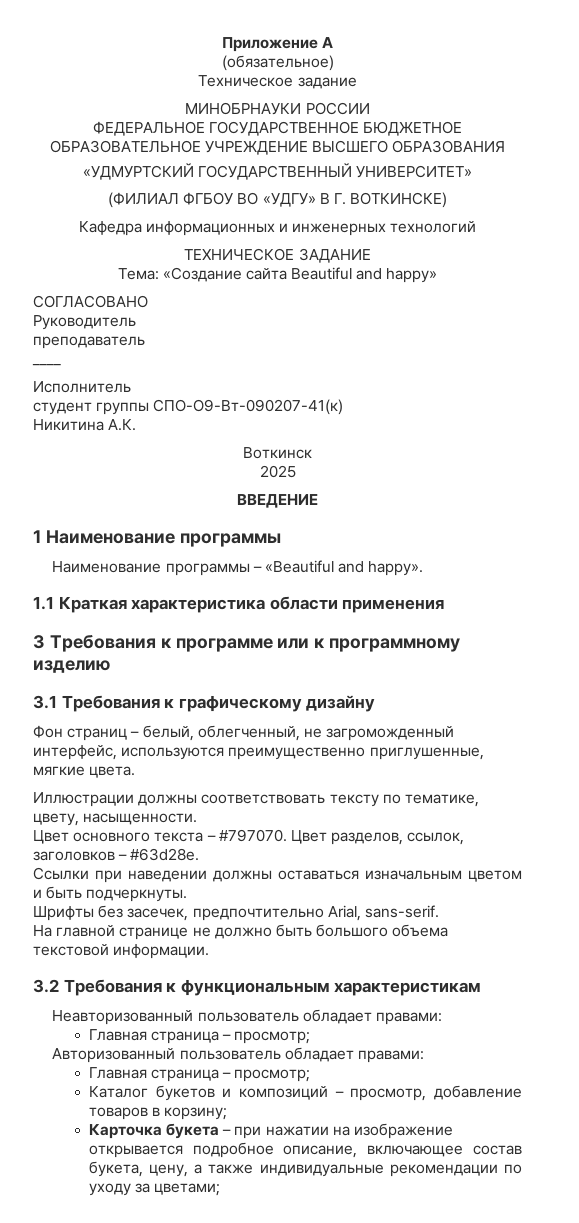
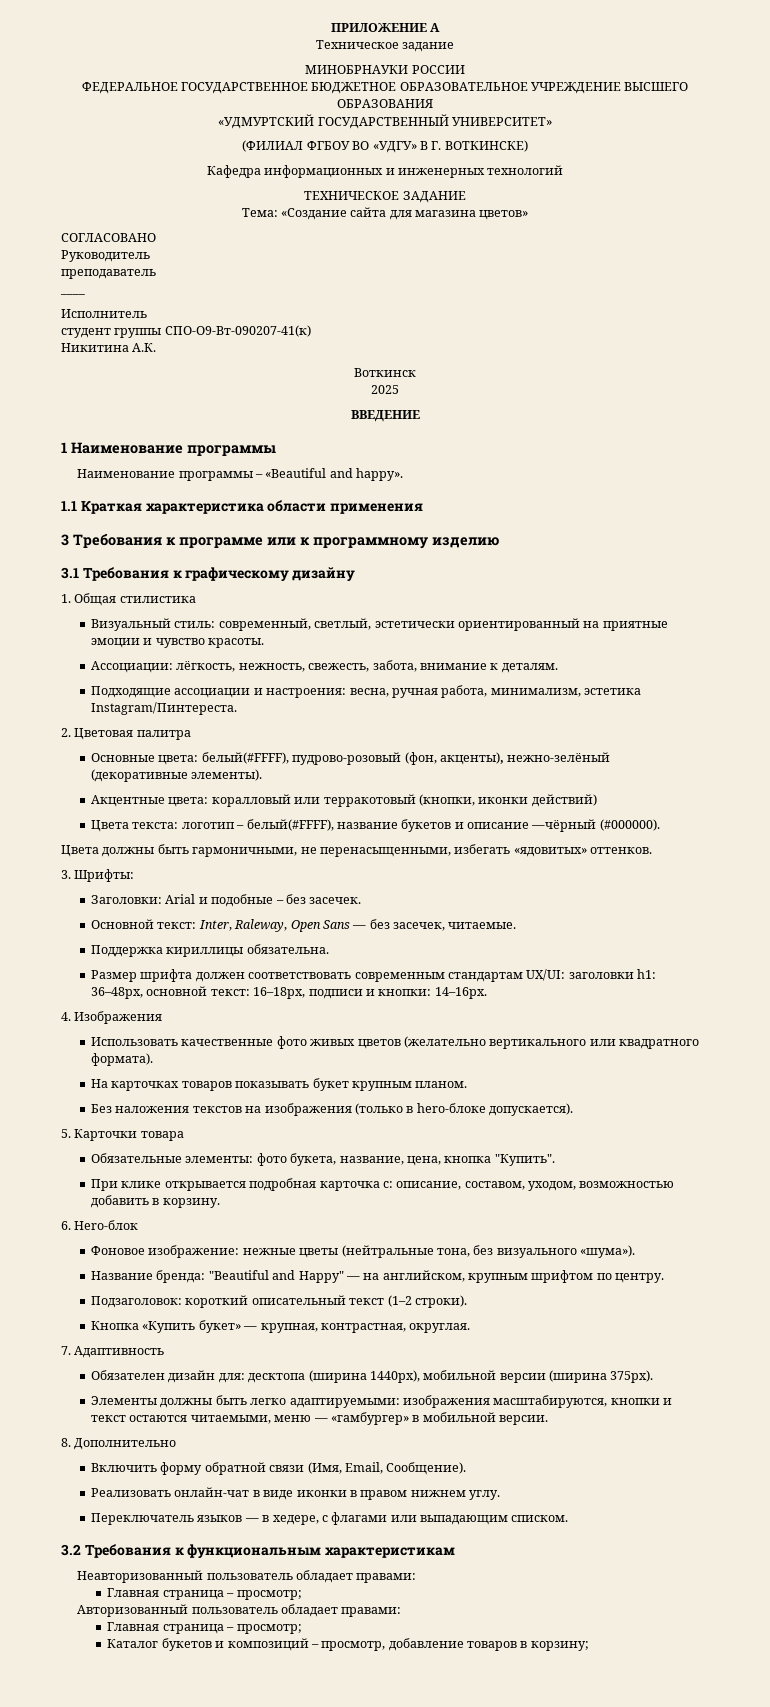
[221,37,318,52] Приложение -> [330,23,427,32] ПРИЛОЖЕНИЕ
[221,55,334,71] // (обязательное) -> (441, 27) none
[291,267,438,283] Beautiful and happy» -> [389,210,529,220] для магазина цветов»
[33,725,455,741] [33,745,484,760] [33,766,136,778] [33,792,479,807] [33,813,198,826] [33,829,465,845] [33,848,200,861] [33,867,522,883] [33,886,188,902] [33,905,439,921] [33,924,449,940] [33,944,210,959] Фон страниц – белый, облегченный, не загроможденный интерфейс, используются преимущественно приглушенные, мягкие цвета. // Иллюстрации должны соответствовать тексту по тематике, цвету, насыщенности. // Цвет основного текста – #797070. Цвет разделов, ссылок, заголовков – #63d28e. // Ссылки при наведении должны оставаться изначальным цветом и быть подчеркнуты. // Шрифты без засечек, предпочтительно Arial, sans-serif. // На главной странице не должно быть большого объема текстовой информации. -> [61,593,196,606] [91,618,668,631] [91,638,265,648] [91,660,558,673] [91,685,642,698] [91,702,238,715] [61,728,191,740] [91,752,611,765] [91,769,263,782] [91,794,597,807] [91,819,660,832] [61,844,652,857] [61,869,135,882] [91,894,362,907] [91,919,517,932] [91,944,329,957] [91,969,657,982] [91,986,487,999] [61,1011,163,1024] [91,1036,700,1049] [91,1053,154,1066] [91,1078,468,1091] [91,1103,574,1116] [61,1129,184,1141] [91,1153,555,1166] [91,1178,675,1191] [91,1195,220,1208] [61,1220,139,1230] [91,1245,636,1258] [91,1270,665,1283] [91,1295,467,1308] [91,1320,471,1333] [61,1346,165,1358] [91,1370,654,1383] [91,1395,673,1408] [91,1412,549,1425] [61,1438,177,1450] [91,1462,467,1475] [91,1487,501,1500] [91,1512,569,1525] 1. Общая стилистика // Визуальный стиль: современный, светлый, эстетически ориентированный на приятные эмоции и чувство красоты. // Ассоциации: лёгкость, нежность, свежесть, забота, внимание к деталям. // Подходящие ассоциации и настроения: весна, ручная работа, минимализм, эстетика Instagram/Пинтереста. // 2. Цветовая палитра // Основные цвета: белый(#FFFF), пудрово-розовый (фон, акценты), нежно-зелёный (декоративные элементы). // Акцентные цвета: коралловый или терракотовый (кнопки, иконки действий) // Цвета текста: логотип – белый(#FFFF), название букетов и описание —чёрный (#000000). // Цвета должны быть гармоничными, не перенасыщенными, избегать «ядовитых» оттенков. // 3. Шрифты: // Заголовки: Arial и подобные – без засечек. // Основной текст: Inter, Raleway, Open Sans — без засечек, читаемые. // Поддержка кириллицы обязательна. // Размер шрифта должен соответствовать современным стандартам UX/UI: заголовки h1: 36–48px, основной текст: 16–18px, подписи и кнопки: 14–16px. // 4. Изображения // Использовать качественные фото живых цветов (желательно вертикального или квадратного формата). // На карточках товаров показывать букет крупным планом. // Без наложения текстов на изображения (только в hero-блоке допускается). // 5. Карточки товара // Обязательные элементы: фото букета, название, цена, кнопка "Купить". // При клике открывается подробная карточка с: описание, составом, уходом, возможностью добавить в корзину. // 6. Hero-блок // Фоновое изображение: нежные цветы (нейтральные тона, без визуального «шума»). // Название бренда: "Beautiful and Happy" — на английском, крупным шрифтом по центру. // Подзаголовок: короткий описательный текст (1–2 строки). // Кнопка «Купить букет» — крупная, контрастная, округлая. // 7. Адаптивность // Обязателен дизайн для: десктопа (ширина 1440px), мобильной версии (ширина 375px). // Элементы должны быть легко адаптируемыми: изображения масштабируются, кнопки и текст остаются читаемыми, меню — «гамбургер» в мобильной версии. // 8. Дополнительно // Включить форму обратной связи (Имя, Email, Сообщение). // Реализовать онлайн-чат в виде иконки в правом нижнем углу. // Переключатель языков — в хедере, с флагами или выпадающим списком.
[88,1123,454,1139] [88,1142,522,1158] [88,1161,522,1177] [88,1183,221,1196] // Карточка букета – при нажатии на изображение открывается подробное описание, включающее состав букета, цену, а также индивидуальные рекомендации по уходу за цветами; -> (589, 1646) none

